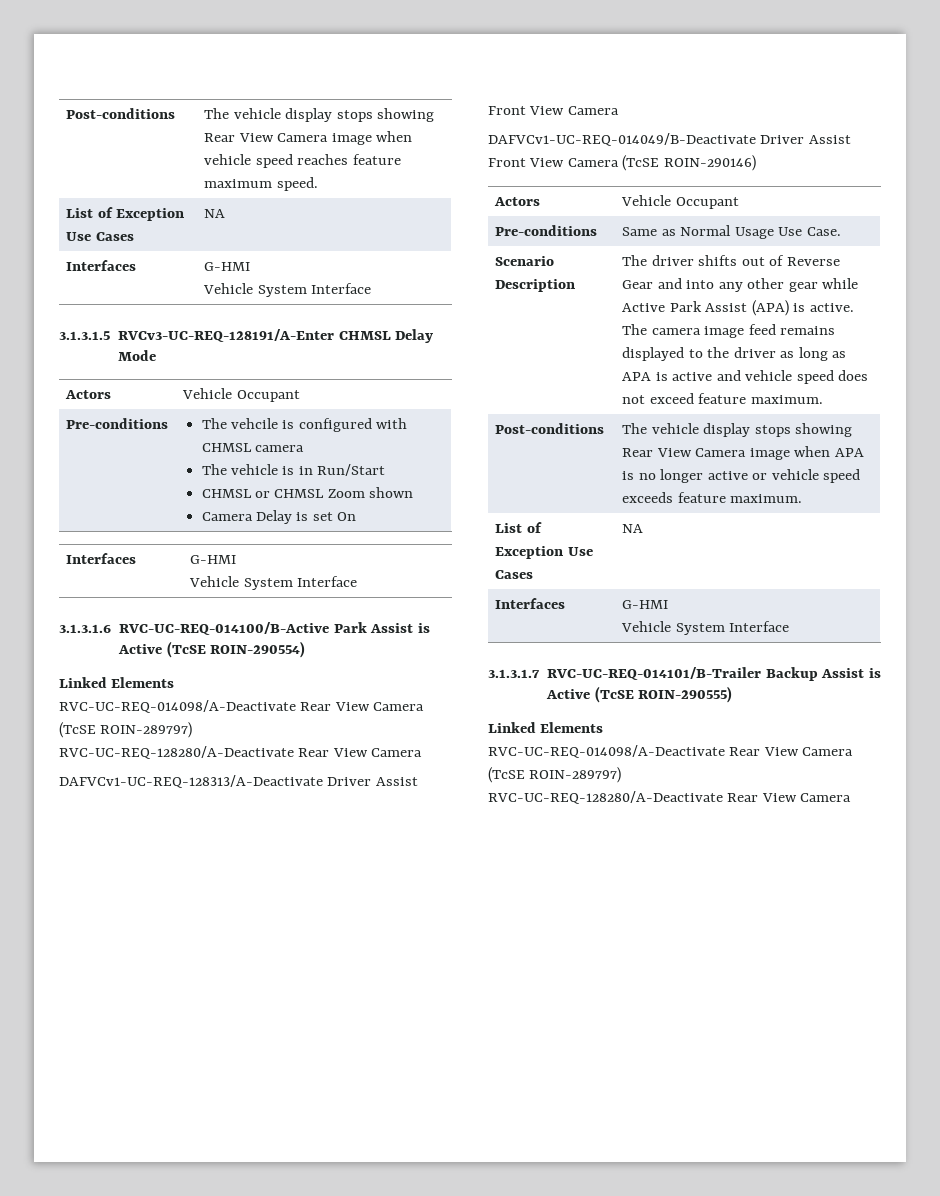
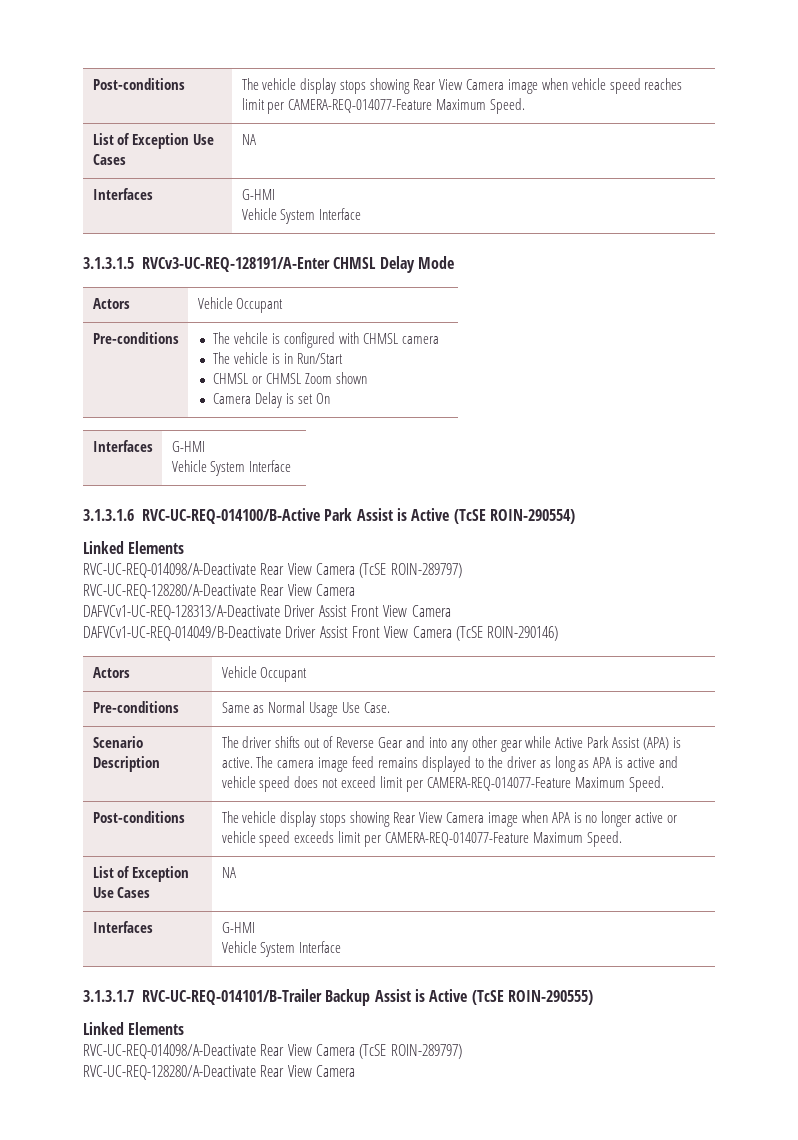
[352,154,401,165] [204,177,318,191] feature maximum speed. -> [241,98,526,114] limit per CAMERA-REQ-014077-Feature Maximum Speed.
[698,393,823,404] feature maximum. -> [380,776,664,792] limit per CAMERA-REQ-014077-Feature Maximum Speed.
[677,492,803,503] feature maximum. -> [338,831,622,847] limit per CAMERA-REQ-014077-Feature Maximum Speed.

